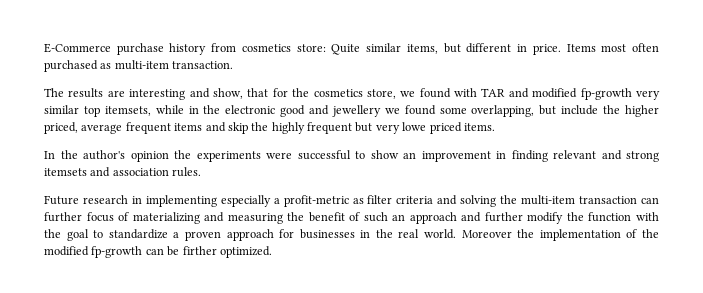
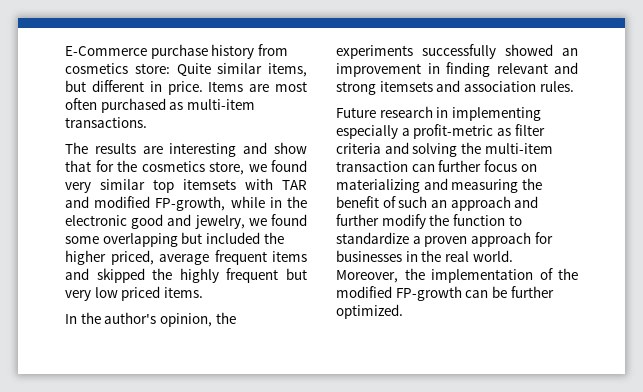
(596, 48) none -> [249,84,270,92] are
[172,61,234,69] transaction. -> [65,117,147,128] transactions.
[212,88,243,99] show, -> [274,142,307,154] show
[454,88,661,100] [44,105,151,117] with TAR and modified fp-growth very similar top itemsets, -> [65,178,307,193] [65,196,226,211] very similar top itemsets with TAR and modified FP-growth,
[331,105,381,117] jewellery -> [194,215,245,229] jewelry,
[471,105,599,117] overlapping, but include -> [102,232,260,247] overlapping but included
[227,122,248,134] skip -> [96,268,145,283] skipped
[402,122,427,131] lowe -> [94,287,118,298] low
[130,151,169,162] opinion -> [159,313,212,327] opinion,
[266,150,399,160] were successful to show -> [422,44,553,59] successfully showed
[118,212,130,221] of -> [520,164,537,172] on
[635,212,659,221] [44,229,89,241] with the goal -> (505, 220) none
[461,230,512,238] Moreover -> [336,270,398,283] Moreover,
[91,246,143,258] fp-growth -> [395,286,462,301] FP-growth
[182,246,217,255] firther -> [510,286,554,298] further

